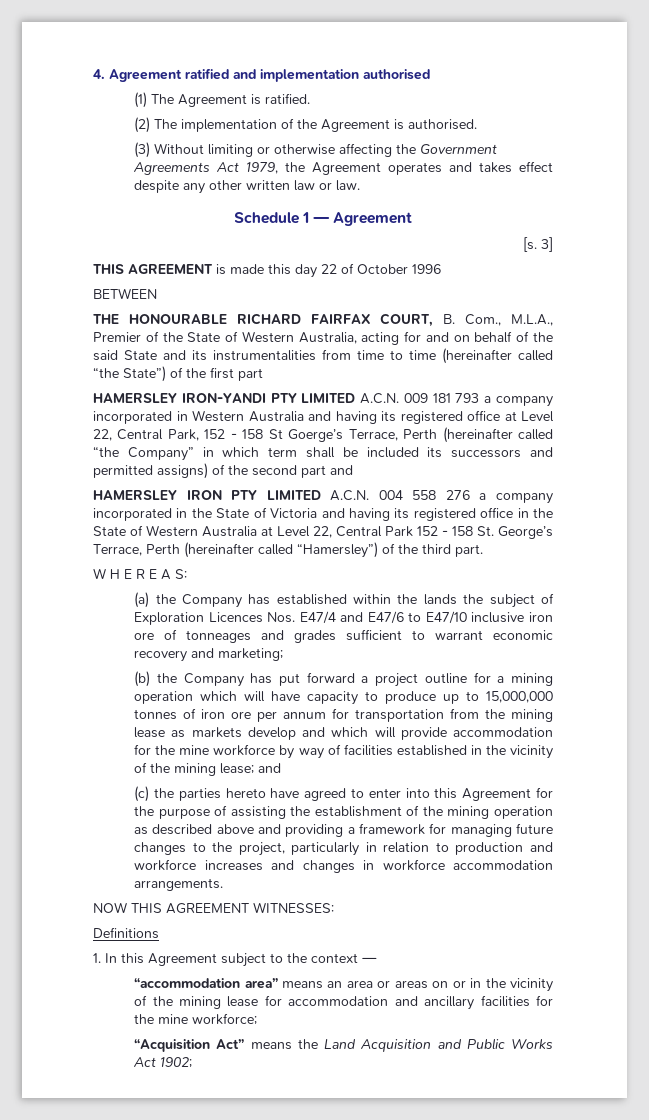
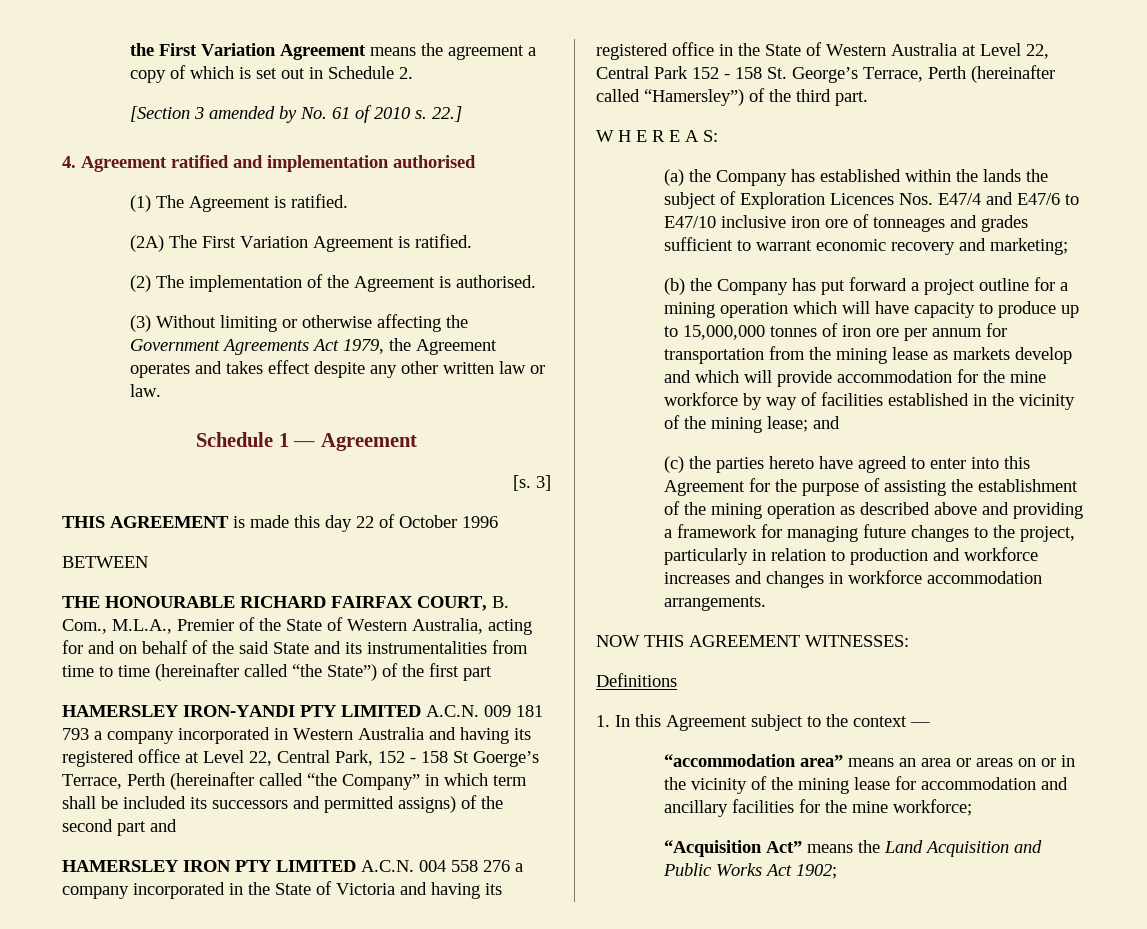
(93, 74) none -> [129,43,536,60] [129,65,413,83] [129,105,462,123] the First Variation Agreement means the agreement a copy of which is set out in Schedule 2. // [Section 3 amended by No. 61 of 2010 s. 22.] //
(311, 98) none -> [129,234,472,252] // (2A) The First Variation Agreement is ratified.

